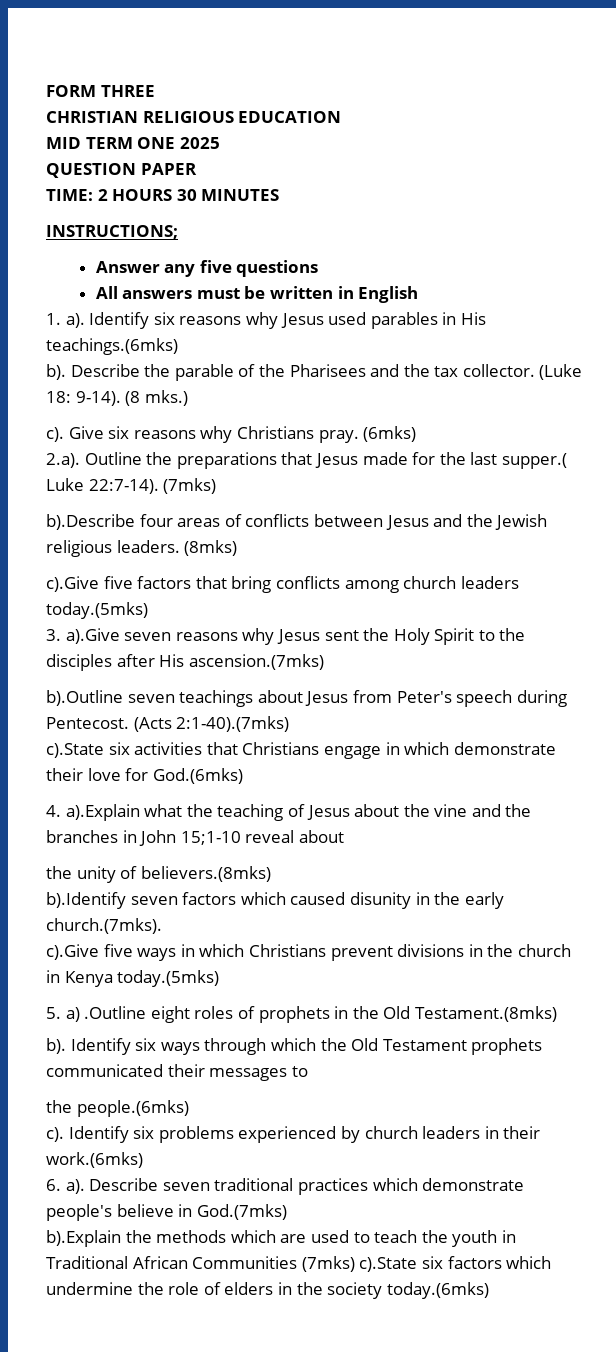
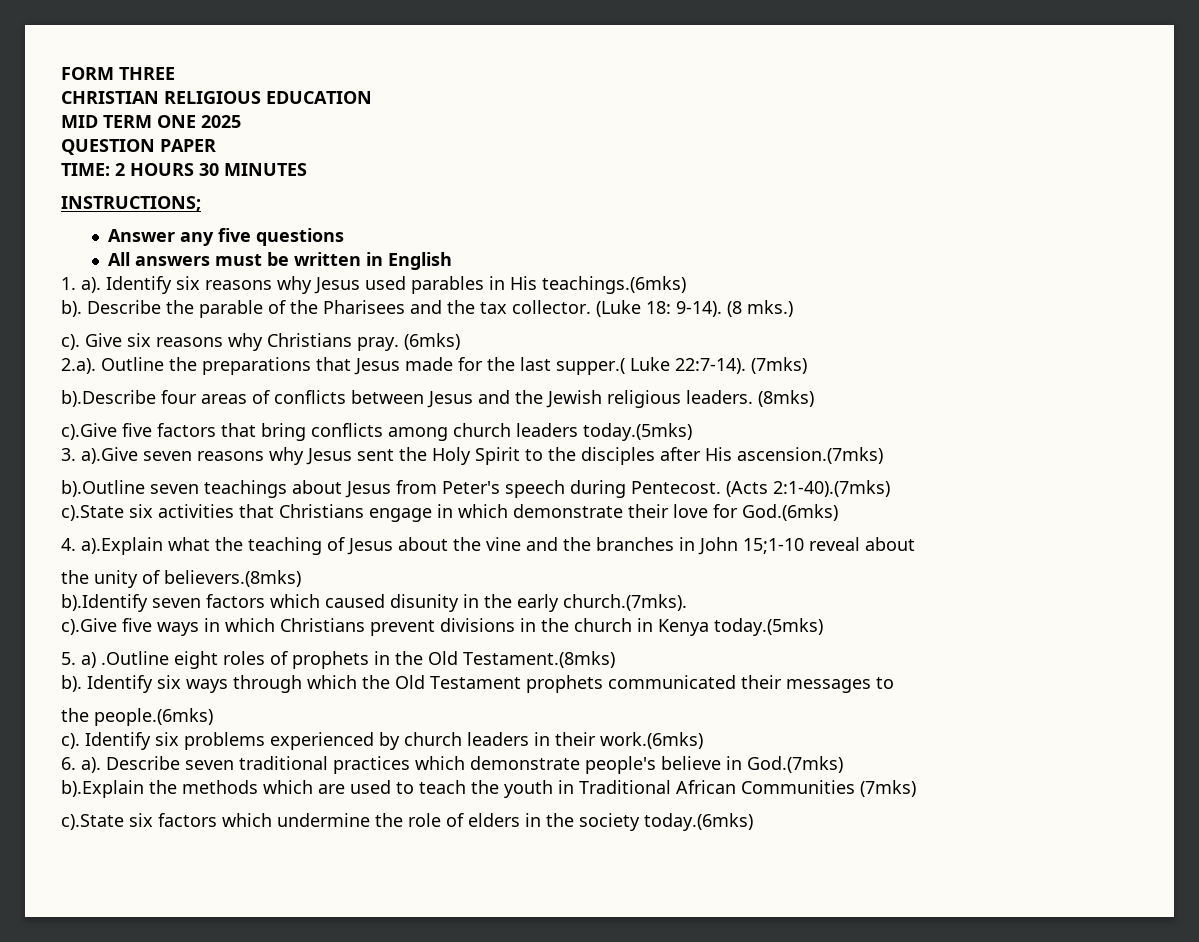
(355, 1264) none -> (916, 788) //

